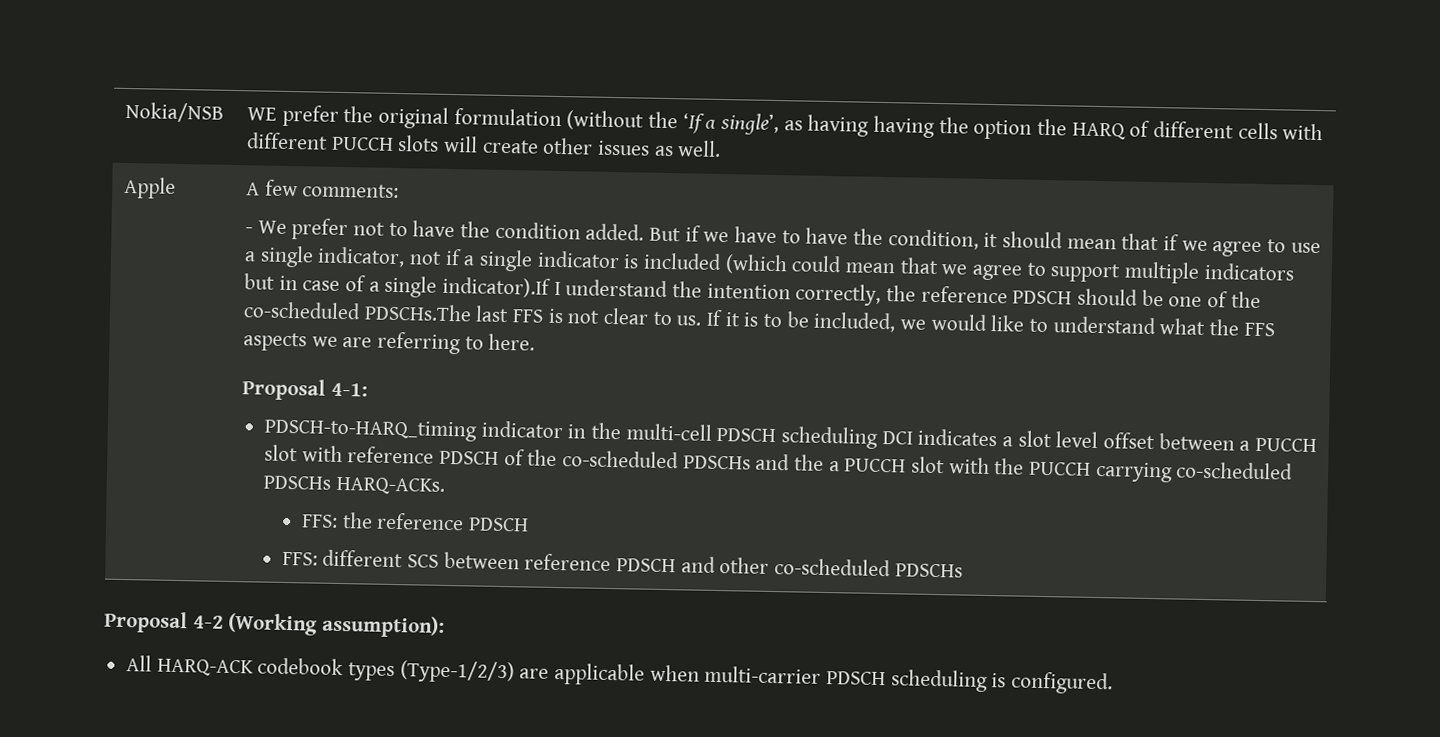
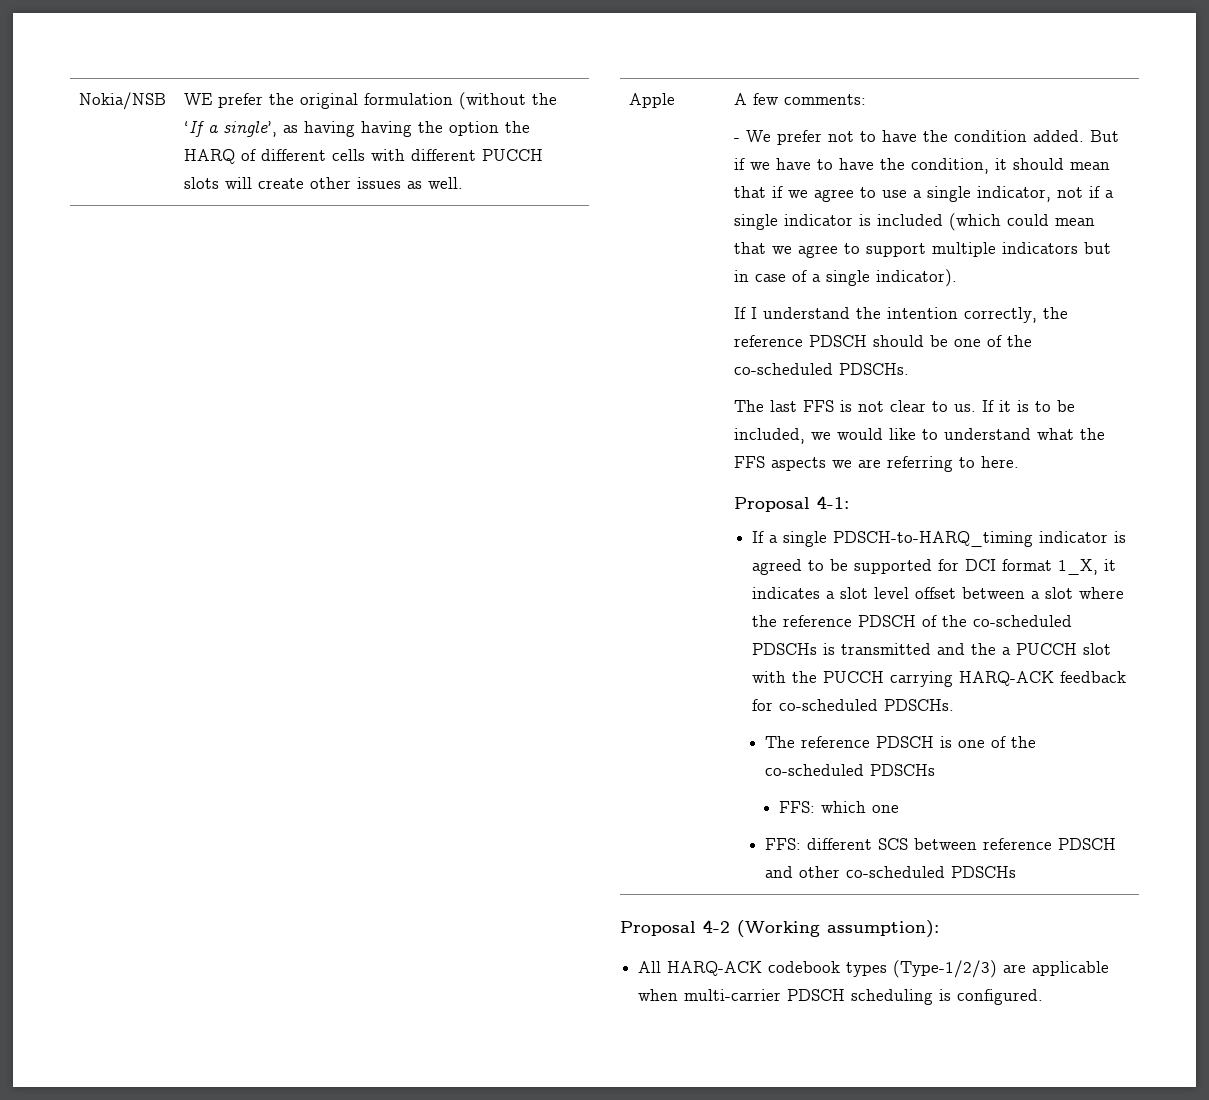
[441,276,551,298] indicator).If -> [875,269,957,287] [733,307,746,319] indicator). // If
[363,303,472,322] PDSCHs.The -> [838,363,909,375] [733,400,764,412] PDSCHs. // The
[264,418,913,449] PDSCH-to-HARQ_timing indicator in the multi-cell PDSCH scheduling DCI -> [751,531,1126,547] [751,559,1116,575] If a single PDSCH-to-HARQ_timing indicator is agreed to be supported for DCI format 1_X, it
[1255,437,1318,453] [264,444,343,463] PUCCH slot with -> [1044,587,1124,599] [751,615,777,627] slot where the
(751, 462) none -> [822,643,931,655] is transmitted
[1176,461,1294,480] [263,475,445,495] [300,512,529,532] co-scheduled PDSCHs HARQ-ACKs. // FFS: the reference PDSCH -> [958,671,1126,686] [751,699,954,711] [765,736,1037,748] [765,764,936,776] [778,801,899,813] HARQ-ACK feedback for co-scheduled PDSCHs. // The reference PDSCH is one of the co-scheduled PDSCHs // FFS: which one

